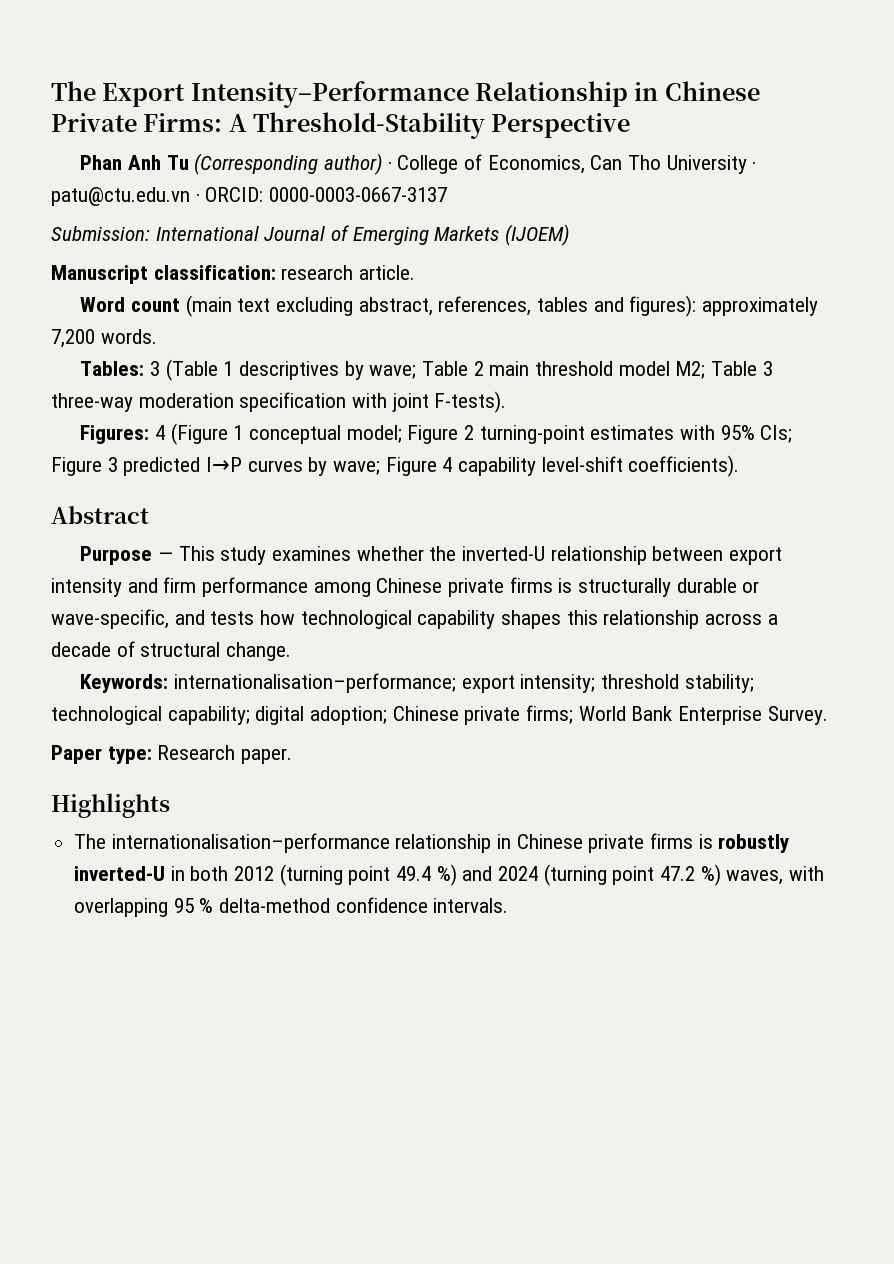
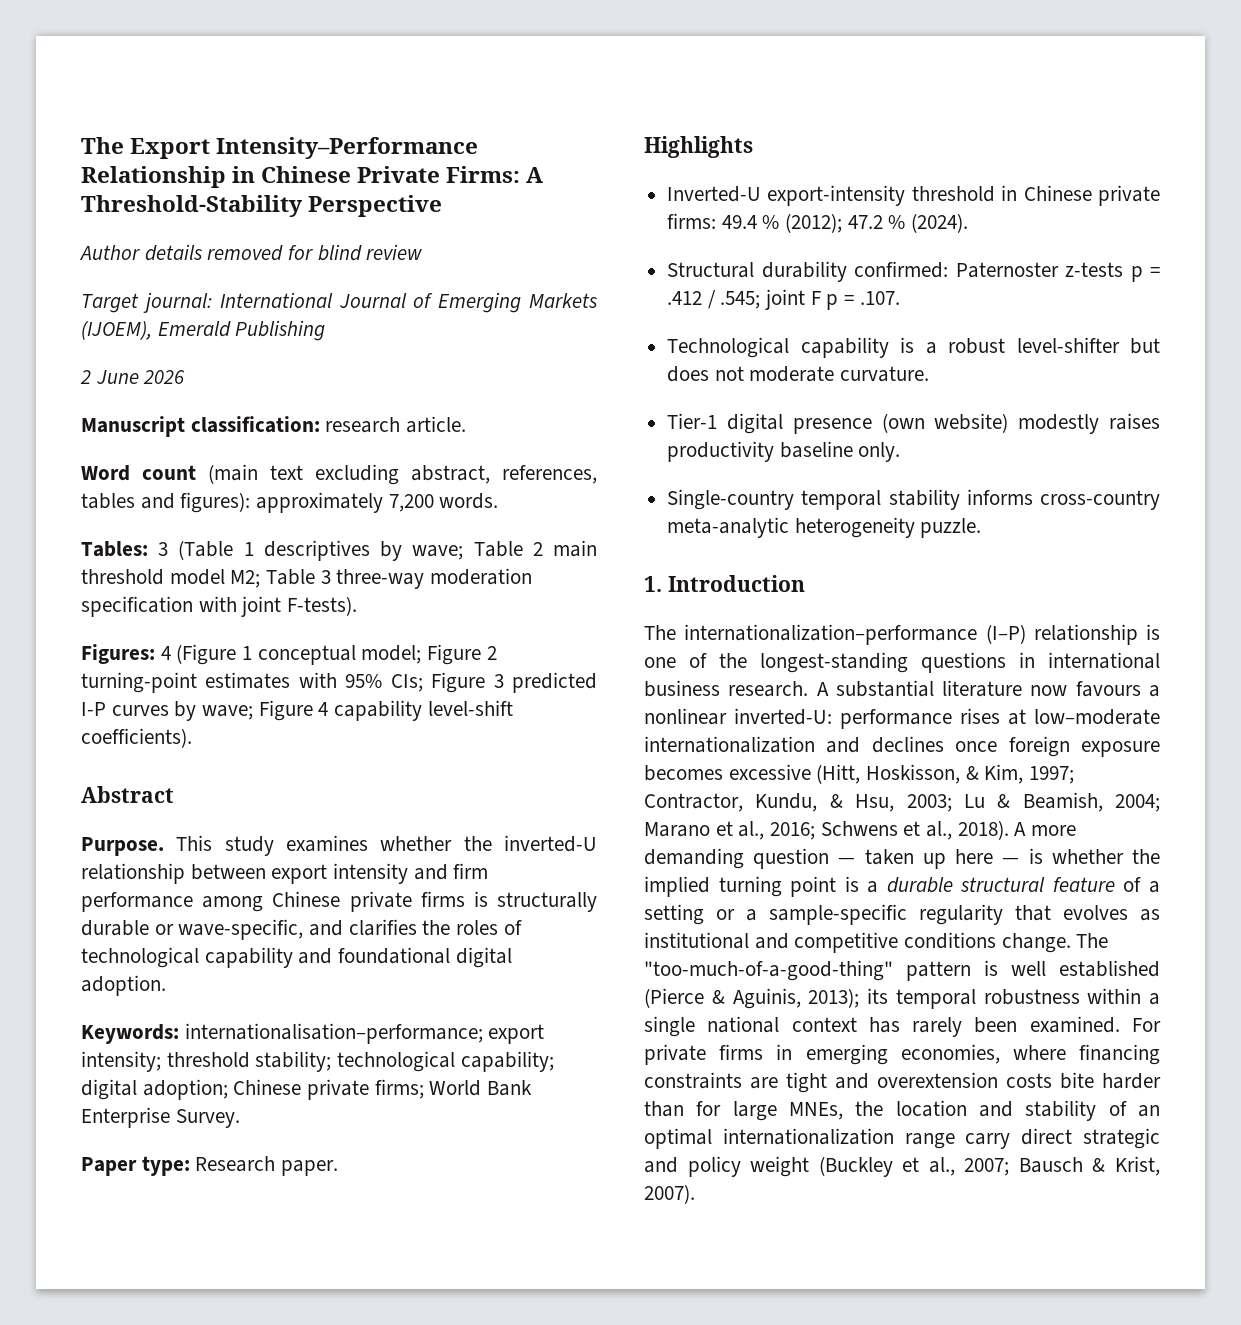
[80,153,757,175] [51,187,448,206] [51,226,150,241] Phan Anh Tu (Corresponding author) · College of Economics, Can Tho University · patu@ctu.edu.vn · ORCID: 0000-0003-0667-3137 // Submission: -> [79,244,423,261] [81,292,212,313] Author details removed for blind review // Target journal:
[505,224,570,246] (IJOEM) -> [81,320,326,341] [80,370,186,384] (IJOEM), Emerald Publishing // 2 June 2026
[206,457,243,472] I→P -> [81,702,106,716] I-P
[80,546,173,565] Purpose — -> [81,837,164,856] Purpose.
[210,610,778,629] [51,641,292,661] tests how technological capability shapes this relationship across a decade of structural change. -> [348,919,522,936] [81,947,512,968] [81,975,166,996] clarifies the roles of technological capability and foundational digital adoption.
[74,833,790,853] [74,864,825,886] [74,897,509,917] The internationalisation–performance relationship in Chinese private firms is robustly inverted-U in both 2012 (turning point 49.4 %) and 2024 (turning point 47.2 %) waves, with overlapping 95 % delta-method confidence intervals. -> [667,185,1160,206] [667,213,969,233] [667,261,1160,282] [667,289,900,310] [667,337,1160,358] [667,366,930,382] [667,413,1160,434] [667,441,901,462] [667,489,1160,510] [667,517,982,538] [644,575,805,592] [644,624,1160,645] [644,652,1160,673] [644,680,1160,697] [644,708,1160,729] [644,736,1160,757] [644,764,1075,784] [644,792,1160,812] [644,820,1077,840] [644,848,1160,869] [644,876,1160,897] [644,904,1160,925] [644,932,1109,953] [644,960,1160,981] [644,988,1160,1009] [644,1016,1161,1037] [644,1044,1160,1065] [644,1072,1161,1093] [644,1100,1160,1121] [644,1128,1160,1149] [644,1156,1160,1177] [644,1184,695,1204] Inverted-U export-intensity threshold in Chinese private firms: 49.4 % (2012); 47.2 % (2024). // Structural durability confirmed: Paternoster z-tests p = .412 / .545; joint F p = .107. // Technological capability is a robust level-shifter but does not moderate curvature. // Tier-1 digital presence (own website) modestly raises productivity baseline only. // Single-country temporal stability informs cross-country meta-analytic heterogeneity puzzle. // 1. Introduction // The internationalization–performance (I–P) relationship is one of the longest-standing questions in international business research. A substantial literature now favours a nonlinear inverted-U: performance rises at low–moderate internationalization and declines once foreign exposure becomes excessive (Hitt, Hoskisson, & Kim, 1997; Contractor, Kundu, & Hsu, 2003; Lu & Beamish, 2004; Marano et al., 2016; Schwens et al., 2018). A more demanding question — taken up here — is whether the implied turning point is a durable structural feature of a setting or a sample-specific regularity that evolves as institutional and competitive conditions change. The "too-much-of-a-good-thing" pattern is well established (Pierce & Aguinis, 2013); its temporal robustness within a single national context has rarely been examined. For private firms in emerging economies, where financing constraints are tight and overextension costs bite harder than for large MNEs, the location and stability of an optimal internationalization range carry direct strategic and policy weight (Buckley et al., 2007; Bausch & Krist, 2007).

